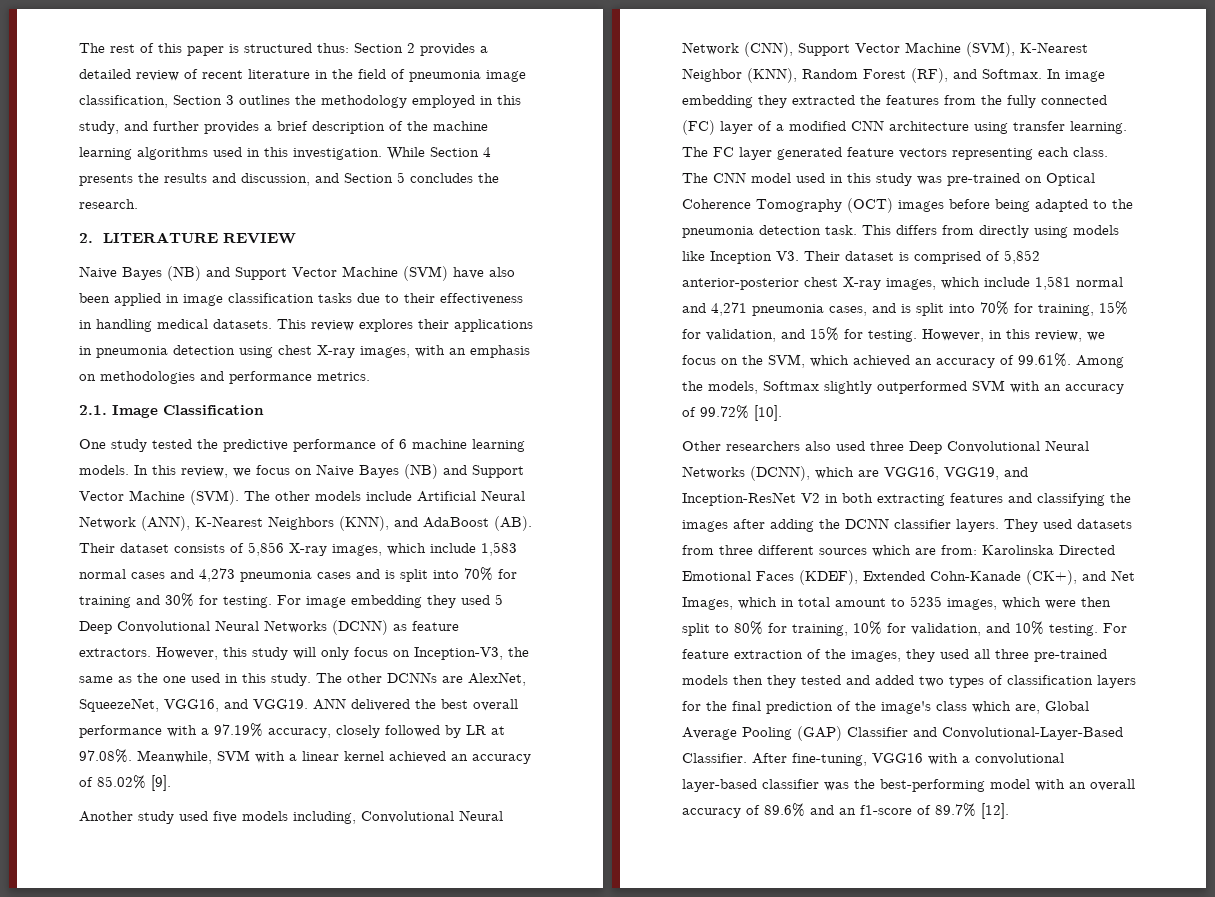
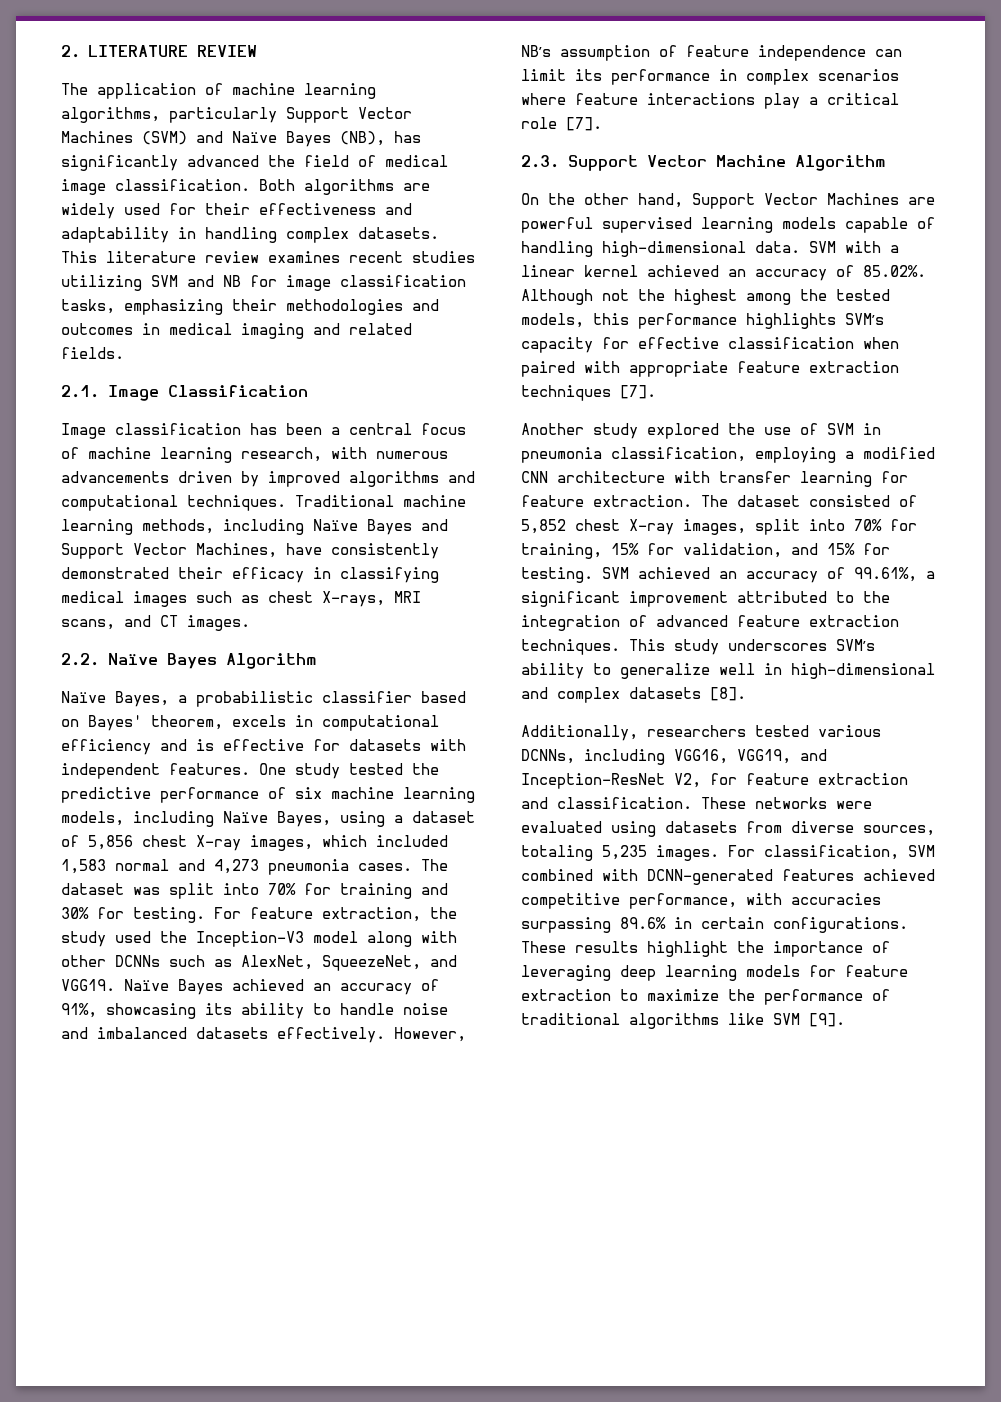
[79,43,488,56] [79,69,526,82] [79,95,521,108] [79,121,488,134] [79,147,491,160] [79,172,499,186] [79,199,138,209] [79,232,296,244] [79,266,515,281] [79,293,523,306] [79,319,533,332] [79,345,530,358] [79,371,370,384] [79,405,264,418] The rest of this paper is structured thus: Section 2 provides a detailed review of recent literature in the field of pneumonia image classification, Section 3 outlines the methodology employed in this study, and further provides a brief description of the machine learning algorithms used in this investigation. While Section 4 presents the results and discussion, and Section 5 concludes the research. // 2. LITERATURE REVIEW // Naive Bayes (NB) and Support Vector Machine (SVM) have also been applied in image classification tasks due to their effectiveness in handling medical datasets. This review explores their applications in pneumonia detection using chest X-ray images, with an emphasis on methodologies and performance metrics. // 2.1. Image Classification // -> [61,45,257,58] [61,83,376,99] [61,107,412,123] [61,131,421,147] [61,155,448,171] [61,179,430,195] [61,203,412,219] [61,227,439,243] [61,251,475,263] [61,275,466,291] [61,299,439,315] [61,323,412,339] [61,347,124,359] [61,385,308,401] [61,423,466,439] [61,447,448,463] [61,471,475,487] [61,495,466,511] [61,519,448,535] [61,543,439,559] [61,567,439,583] [61,591,421,607] [61,615,250,631] [61,653,317,669] [61,691,466,707] [61,715,439,731] [61,739,466,755] [61,763,250,779] 2. LITERATURE REVIEW // The application of machine learning algorithms, particularly Support Vector Machines (SVM) and Naïve Bayes (NB), has significantly advanced the field of medical image classification. Both algorithms are widely used for their effectiveness and adaptability in handling complex datasets. This literature review examines recent studies utilizing SVM and NB for image classification tasks, emphasizing their methodologies and outcomes in medical imaging and related fields. // 2.1. Image Classification // Image classification has been a central focus of machine learning research, with numerous advancements driven by improved algorithms and computational techniques. Traditional machine learning methods, including Naïve Bayes and Support Vector Machines, have consistently demonstrated their efficacy in classifying medical images such as chest X-rays, MRI scans, and CT images. // 2.2. Naïve Bayes Algorithm // Naïve Bayes, a probabilistic classifier based on Bayes' theorem, excels in computational efficiency and is effective for datasets with independent features.
[399,439,525,452] [79,464,524,479] [79,490,525,505] [79,516,532,531] [79,543,225,553] 6 machine learning models. In this review, we focus on Naive Bayes (NB) and Support Vector Machine (SVM). The other models include Artificial Neural Network (ANN), K-Nearest Neighbors (KNN), and AdaBoost (AB). Their dataset consists -> [295,787,475,803] [61,811,475,827] six machine learning models, including Naïve Bayes, using a dataset
[289,543,476,556] X-ray images, which include -> [142,835,448,851] chest X-ray images, which included
[131,572,165,579] cases -> (169, 865) none
[317,569,395,579] cases and is -> [358,859,448,871] [61,883,160,895] cases. The dataset was
[306,594,503,608] [79,620,459,635] [79,647,529,660] [79,672,463,686] image embedding they used 5 Deep Convolutional Neural Networks (DCNN) as feature extractors. However, this study will only focus on Inception-V3, the same as the one used in this study. The other DCNNs are -> [250,907,457,922] [61,931,457,947] [61,955,232,967] feature extraction, the study used the Inception-V3 model along with other DCNNs such as
[164,699,219,712] VGG16, -> (421, 963) none
[313,698,518,711] [79,723,505,738] [79,749,212,764] ANN delivered the best overall performance with a 97.19% accuracy, closely followed by LR at 97.08%. Meanwhile, -> [124,979,439,995] [61,1003,448,1019] [61,1027,466,1043] [521,45,902,61] [521,69,899,85] [521,93,899,109] [521,117,602,131] [521,155,886,171] [521,193,935,209] [521,217,935,233] [521,241,800,257] Naïve Bayes achieved an accuracy of 91%, showcasing its ability to handle noise and imbalanced datasets effectively. However, NB’s assumption of feature independence can limit its performance in complex scenarios where feature interactions play a critical role [7]. // 2.3. Support Vector Machine Algorithm // On the other hand, Support Vector Machines are powerful supervised learning models capable of handling high-dimensional data.
[97,775,171,791] [79,810,503,824] [682,42,1088,57] [682,68,1105,83] [682,95,1107,108] [682,120,1127,135] [682,147,1108,160] [682,172,1095,186] [682,198,1133,213] [682,225,1119,238] [682,251,981,264] 85.02% [9]. // Another study used five models including, Convolutional Neural Network (CNN), Support Vector Machine (SVM), K-Nearest Neighbor (KNN), Random Forest (RF), and Softmax. In image embedding they extracted the features from the fully connected (FC) layer of a modified CNN architecture using transfer learning. The FC layer generated feature vectors representing each class. The CNN model used in this study was pre-trained on Optical Coherence Tomography (OCT) images before being adapted to the pneumonia detection task. This differs from directly using models like Inception V3. Their dataset is comprised -> [863,265,926,277] [521,289,890,305] [521,313,884,329] [521,337,899,353] [521,361,899,377] [521,385,656,401] [521,423,881,439] [521,447,935,463] [521,471,908,487] [521,495,890,507] 85.02%. Although not the highest among the tested models, this performance highlights SVM’s capacity for effective classification when paired with appropriate feature extraction techniques [7]. // Another study explored the use of SVM in pneumonia classification, employing a modified CNN architecture with transfer learning for feature extraction. The dataset consisted
[682,276,1123,290] [682,302,911,316] anterior-posterior chest X-ray images, which include 1,581 normal and 4,271 pneumonia cases, and is -> [575,519,746,535] chest X-ray images,
[922,329,1105,342] [682,353,1124,368] [682,380,1124,394] [682,405,782,421] [682,440,1089,454] [682,466,1028,481] [682,492,1131,506] [682,518,1132,532] [682,545,1115,557] [682,570,1135,585] [682,596,1111,610] [682,621,1127,636] [682,649,1107,662] [682,675,1136,688] [682,701,1089,714] [682,726,1123,741] [682,753,1064,766] [682,779,1135,792] [682,803,1009,819] However, in this review, we focus on the SVM, which achieved an accuracy of 99.61%. Among the models, Softmax slightly outperformed SVM with an accuracy of 99.72% [10]. // Other researchers also used three Deep Convolutional Neural Networks (DCNN), which are VGG16, VGG19, and Inception-ResNet V2 in both extracting features and classifying the images after adding the DCNN classifier layers. They used datasets from three different sources which are from: Karolinska Directed Emotional Faces (KDEF), Extended Cohn-Kanade (CK+), and Net Images, which in total amount to 5235 images, which were then split to 80% for training, 10% for validation, and 10% testing. For feature extraction of the images, they used all three pre-trained models then they tested and added two types of classification layers for the final prediction of the image's class which are, Global Average Pooling (GAP) Classifier and Convolutional-Layer-Based Classifier. After fine-tuning, VGG16 with a convolutional layer-based classifier was the best-performing model with an overall accuracy of 89.6% and an f1-score of 89.7% [12]. -> [602,567,935,583] [521,591,890,607] [521,615,899,631] [521,639,875,655] [521,663,935,679] [521,687,746,703] [521,725,881,741] [521,749,827,765] [521,773,908,789] [521,797,872,809] [521,821,935,837] [521,845,935,861] [521,869,935,885] [521,893,881,909] [521,917,908,933] [521,941,890,957] [521,965,908,981] [521,989,890,1005] [521,1013,845,1029] SVM achieved an accuracy of 99.61%, a significant improvement attributed to the integration of advanced feature extraction techniques. This study underscores SVM’s ability to generalize well in high-dimensional and complex datasets [8]. // Additionally, researchers tested various DCNNs, including VGG16, VGG19, and Inception-ResNet V2, for feature extraction and classification. These networks were evaluated using datasets from diverse sources, totaling 5,235 images. For classification, SVM combined with DCNN-generated features achieved competitive performance, with accuracies surpassing 89.6% in certain configurations. These results highlight the importance of leveraging deep learning models for feature extraction to maximize the performance of traditional algorithms like SVM [9].

